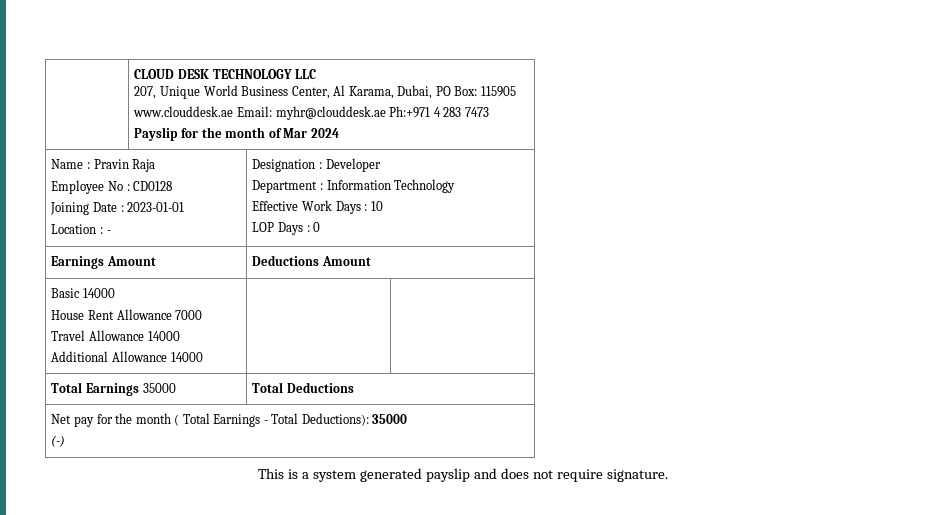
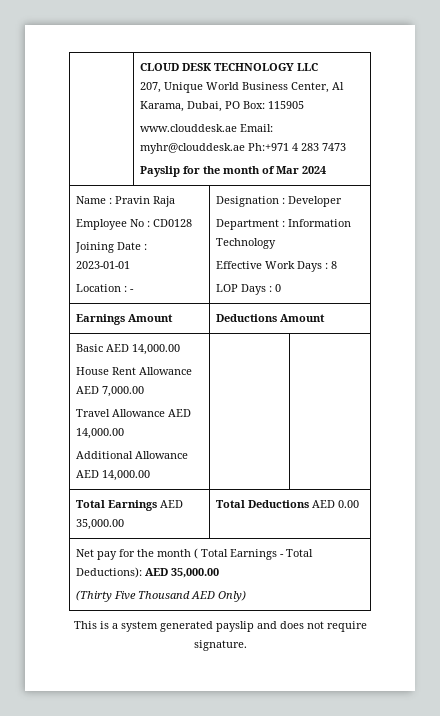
[370,201,383,211] 10 -> [331,261,338,269] 8
[82,288,115,298] 14000 -> [106,344,181,355] AED 14,000.00
[175,310,203,320] 7000 -> [76,386,145,397] AED 7,000.00
[147,331,180,341] 14000 -> [168,409,192,417] [76,428,125,439] AED 14,000.00
[170,352,203,362] [51,382,176,396] 14000 | | // Total Earnings 35000 -> [76,470,151,481] [76,500,184,511] [76,519,125,530] AED 14,000.00 | | // Total Earnings AED 35,000.00
(354, 387) none -> [312,500,360,508] AED 0.00
[372,414,408,424] [51,435,66,447] 35000 // (-) -> [145,568,220,578] [76,590,247,602] AED 35,000.00 // (Thirty Five Thousand AED Only)

